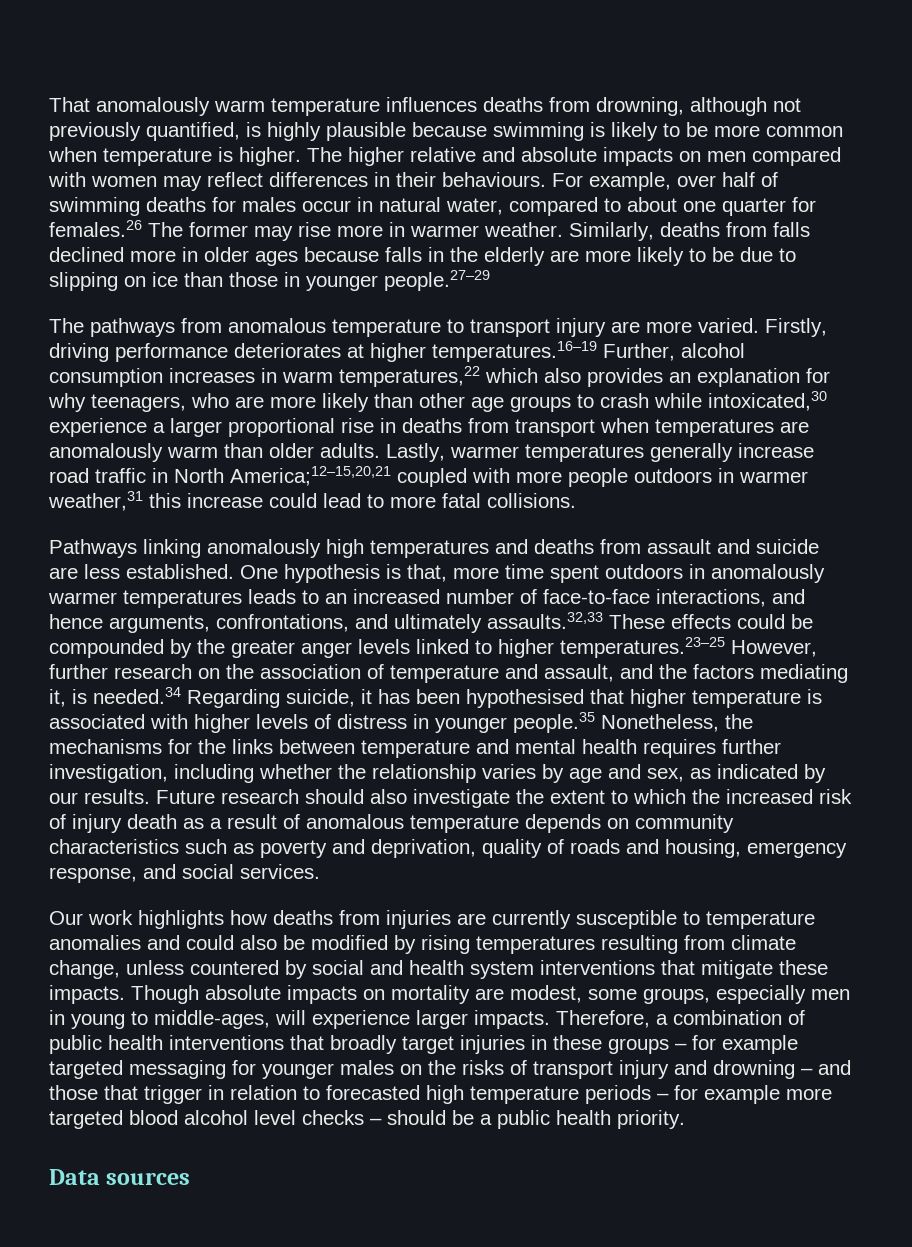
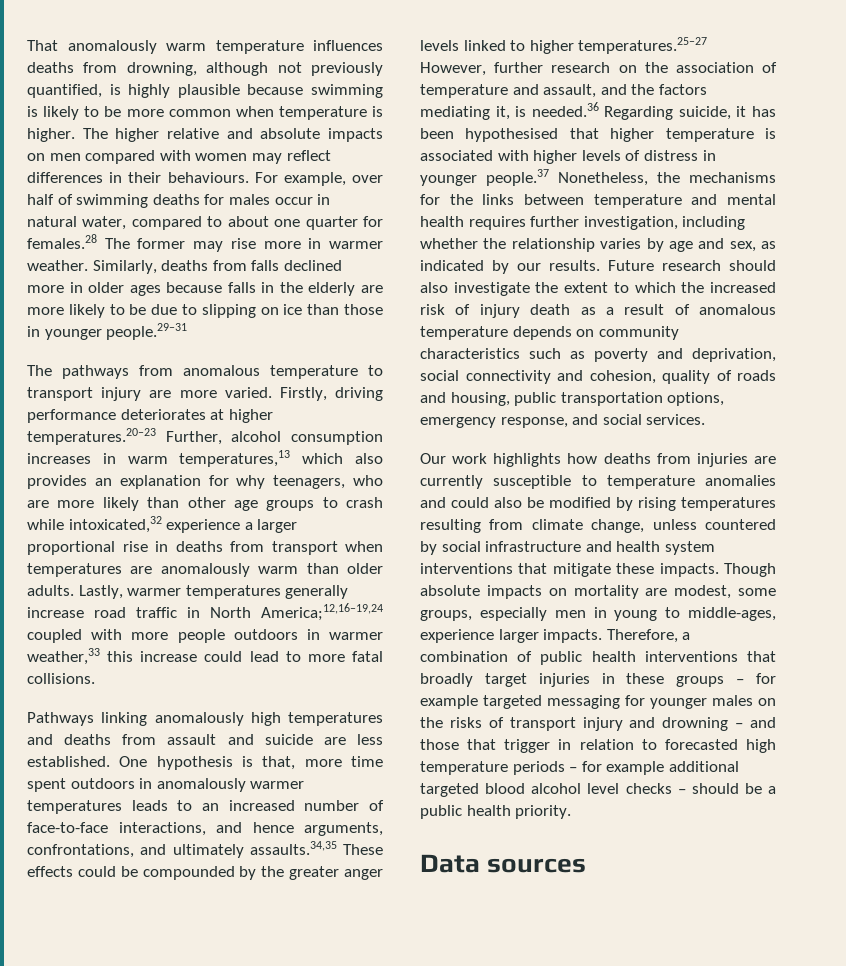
[49,220,142,237] females.26 -> [27,234,97,249] females.28
[384,270,490,291] people.27–29 -> [106,323,188,340] people.29–31
[432,341,597,362] temperatures.16–19 -> [27,428,156,445] temperatures.20–23
[339,366,480,387] temperatures,22 -> [179,450,291,467] temperatures,13
[708,391,827,411] intoxicated,30 -> [68,516,162,533] intoxicated,32
[230,466,391,486] America;12–15,20,21 -> [261,603,383,621] America;12,16–19,24
[48,491,143,511] weather,31 -> [27,648,100,665] weather,33
[487,612,603,629] assaults.32,33 -> [249,841,337,855] assaults.34,35
[560,637,725,658] temperatures.23–25 -> [578,37,708,54] temperatures.25–27
[93,687,181,704] needed.34 -> [531,102,599,117] needed.36
[513,712,595,733] people.35 -> [486,169,549,186] people.37
(476, 848) none -> [420,370,656,384] social connectivity and cohesion,
(741, 848) none -> [514,392,725,406] public transportation options,
(364, 967) none -> [485,541,582,552] infrastructure
[275,1010,306,1025] will -> (776, 614) none
[786,1088,832,1100] more -> [668,761,739,772] additional

